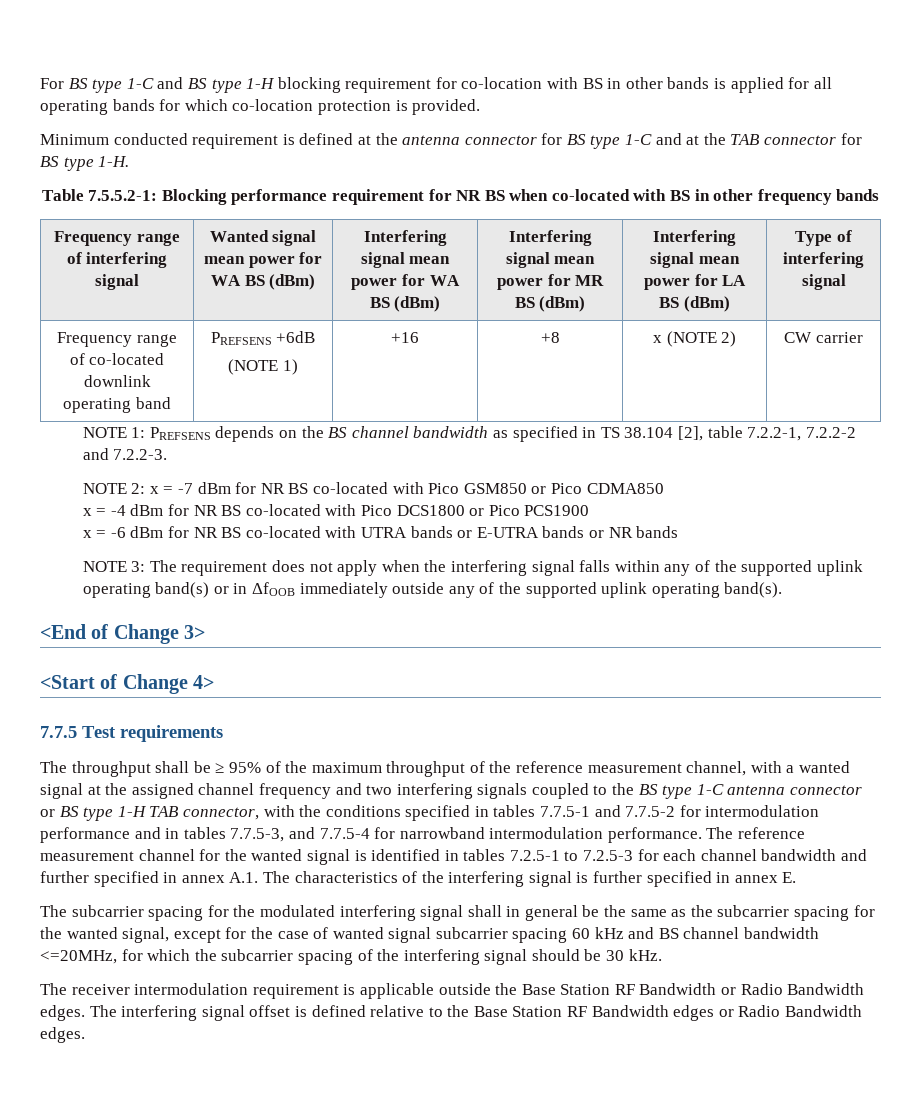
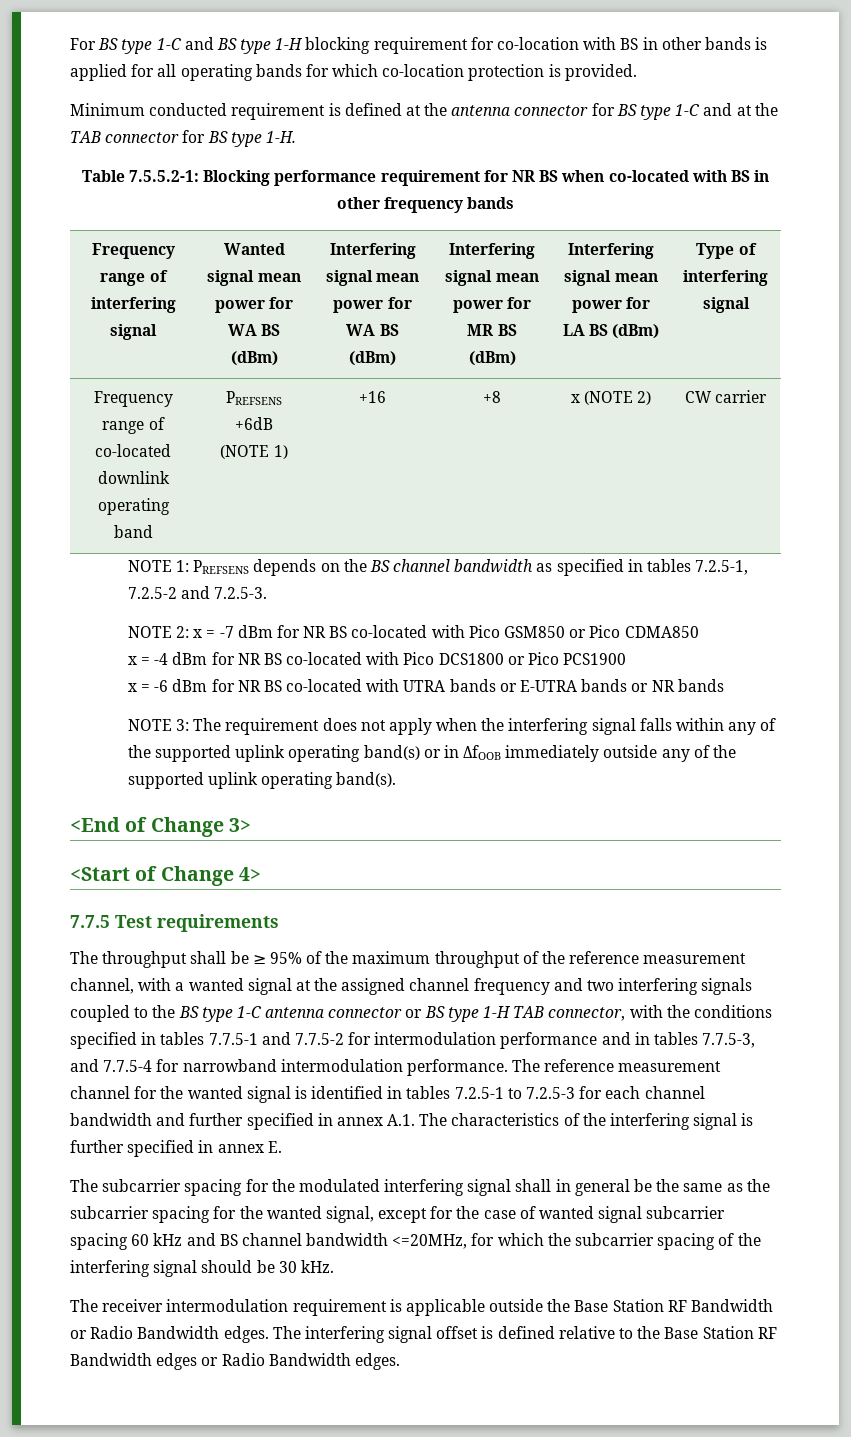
[600,426,856,441] [82,448,168,460] TS 38.104 [2], table 7.2.2-1, 7.2.2-2 and 7.2.2-3. -> [647,559,749,575] [127,586,268,599] tables 7.2.5-1, 7.2.5-2 and 7.2.5-3.

